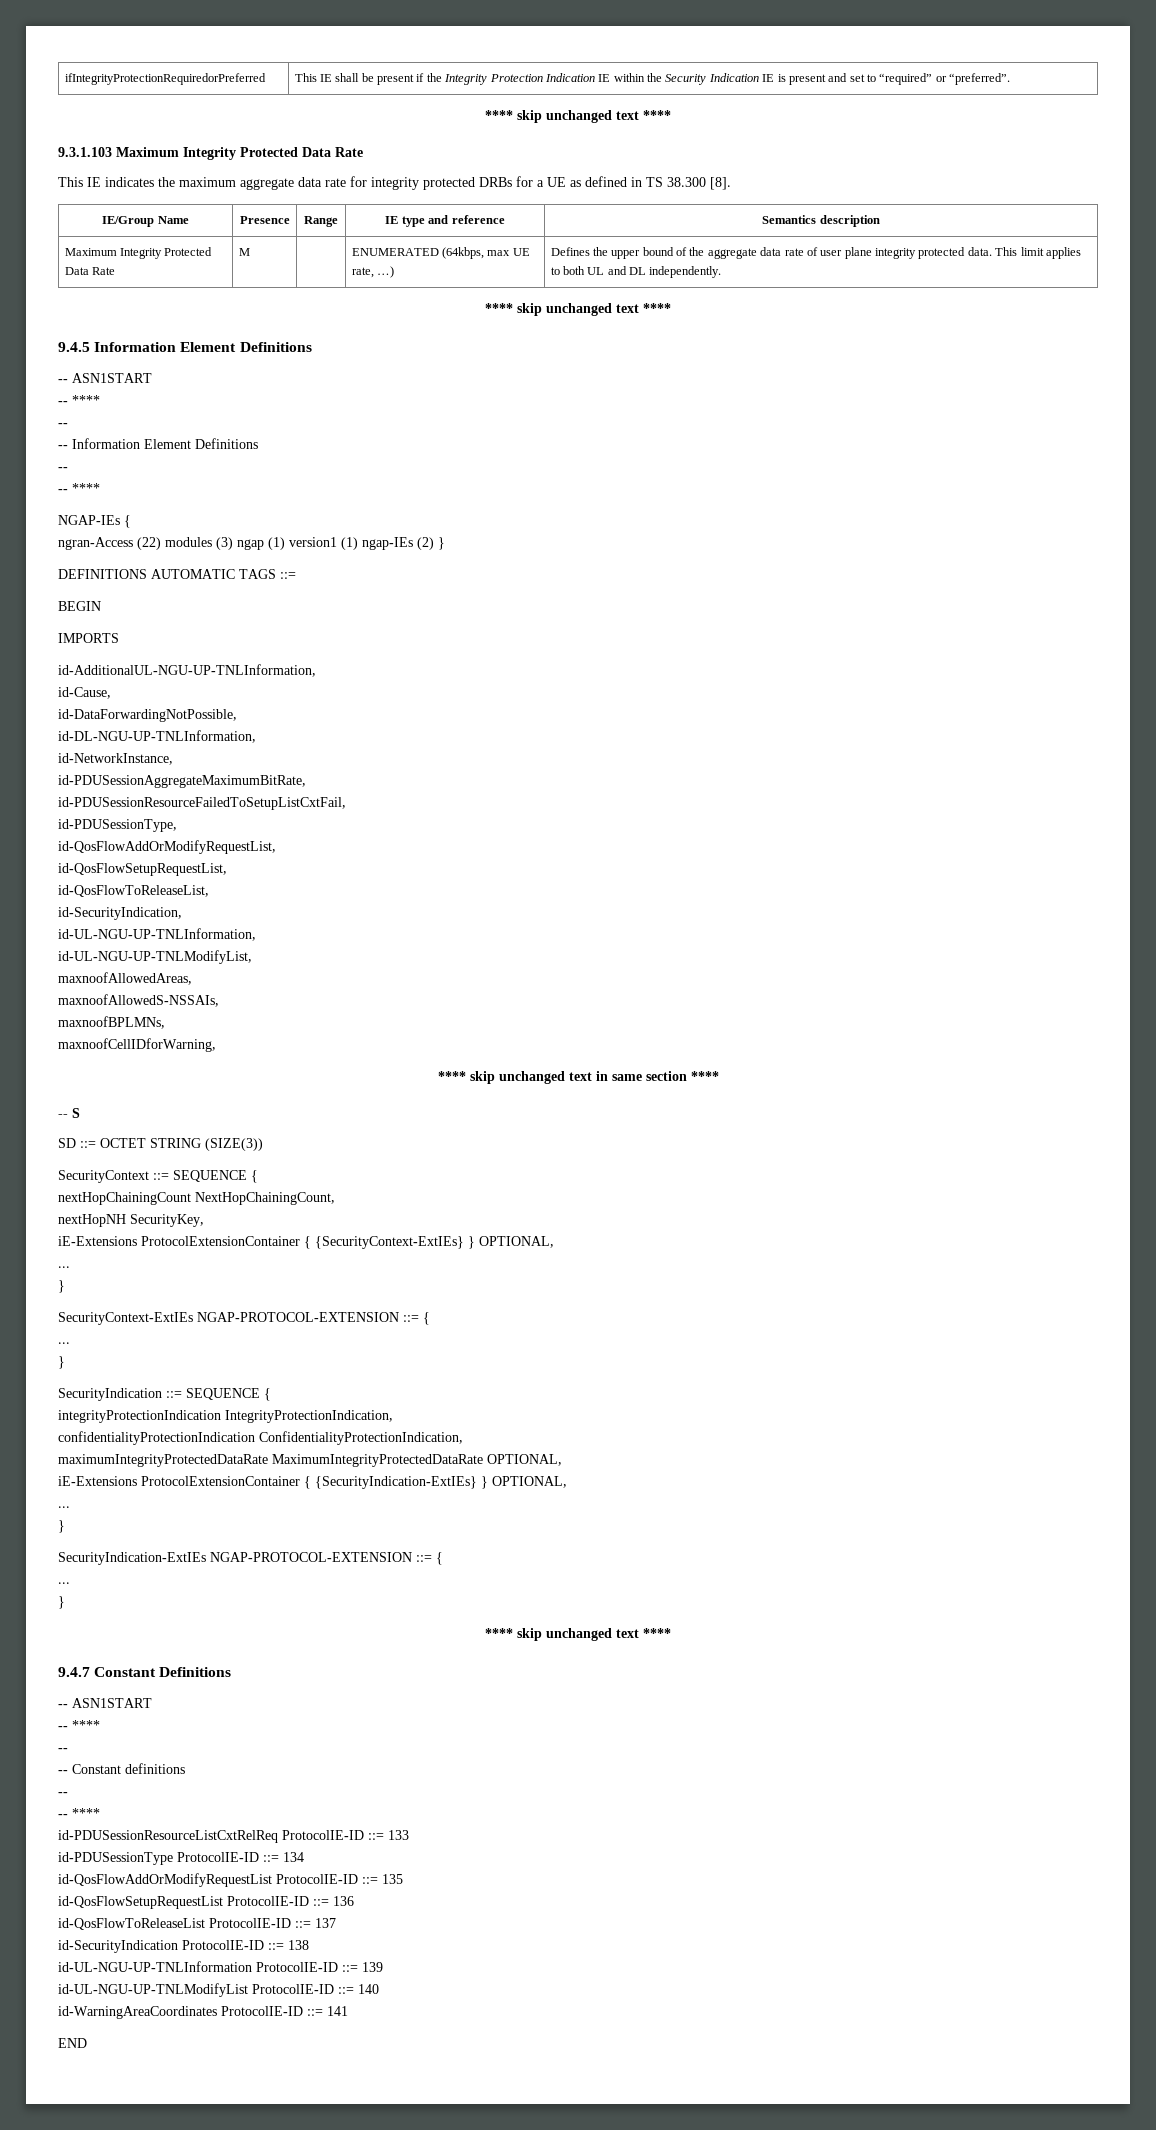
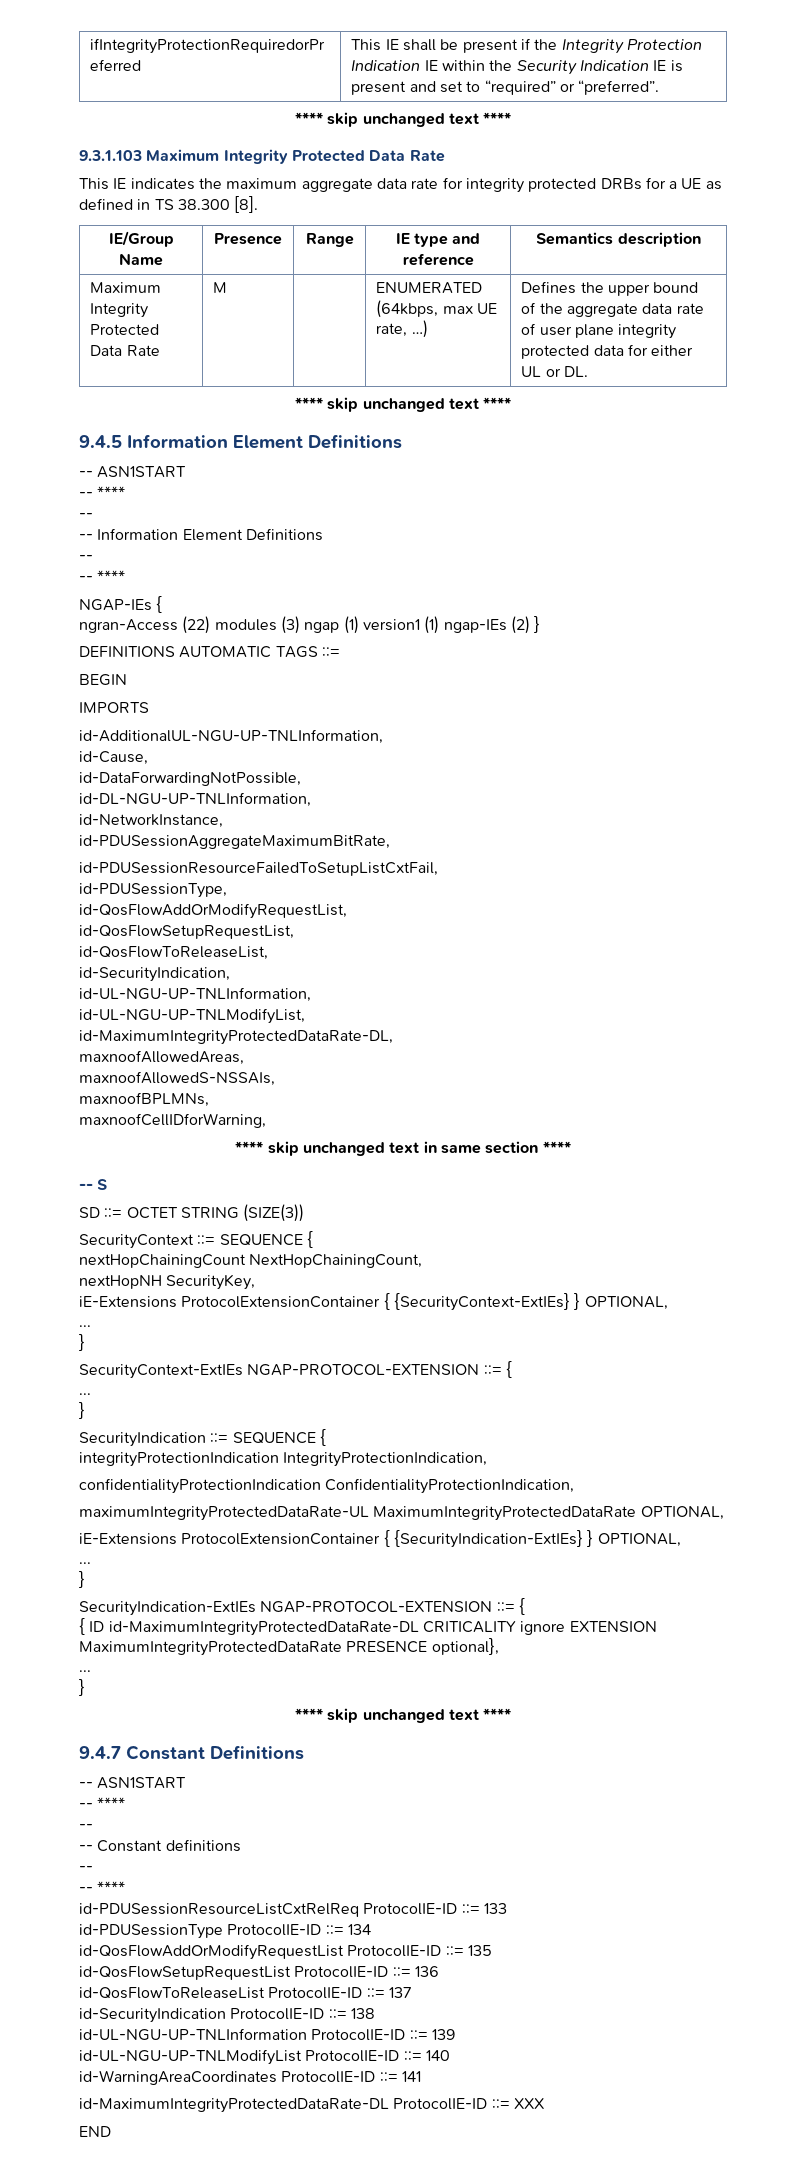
[967,247,1081,259] [550,266,722,278] data. This limit applies to both UL and DL independently. -> [593,344,694,356] [521,366,588,377] data for either UL or DL.
(252, 957) none -> [79,1030,393,1045] // id-MaximumIntegrityProtectedDataRate-DL,
[58,1454,268,1467] maximumIntegrityProtectedDataRate -> [79,1506,369,1521] maximumIntegrityProtectedDataRate-UL
(443, 1558) none -> [79,1618,657,1636] [79,1638,499,1656] // { ID id-MaximumIntegrityProtectedDataRate-DL CRITICALITY ignore EXTENSION MaximumIntegrityProtectedDataRate PRESENCE optional},
(348, 2011) none -> [79,2098,545,2113] // id-MaximumIntegrityProtectedDataRate-DL ProtocolIE-ID ::= XXX

